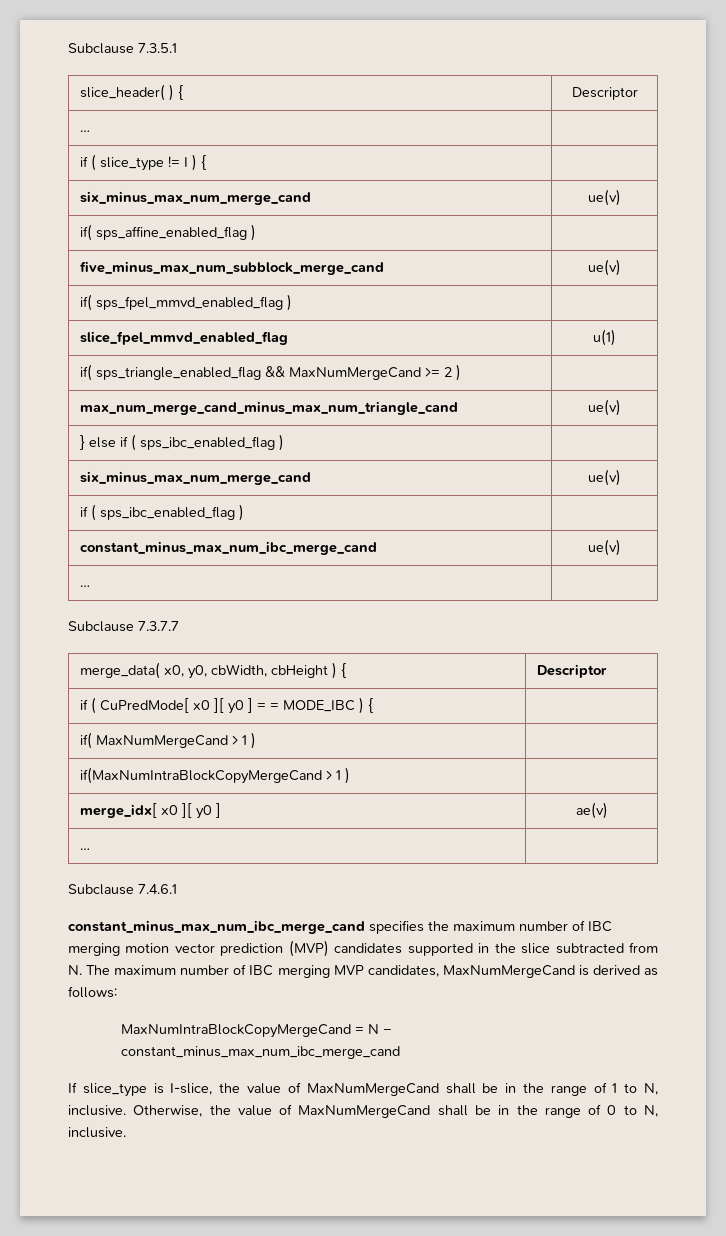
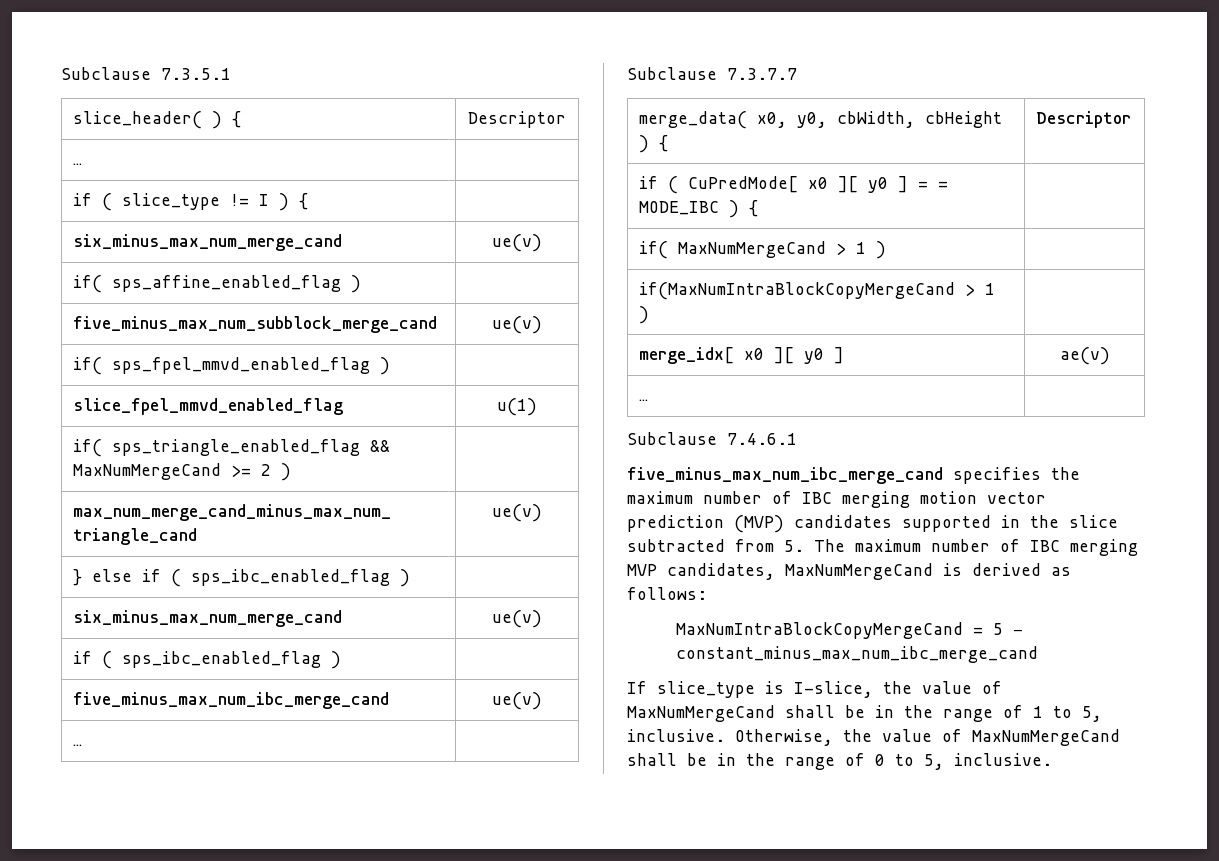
[79,541,377,555] constant_minus_max_num_ibc_merge_cand -> [72,692,389,709] five_minus_max_num_ibc_merge_cand
[68,920,365,934] constant_minus_max_num_ibc_merge_cand -> [627,467,943,484] five_minus_max_num_ibc_merge_cand
[68,965,82,975] N. -> [784,540,804,552] 5.
[367,1024,379,1034] N -> [992,623,1003,635] 5
[644,1083,658,1095] N, -> [1082,706,1102,722] 5,
[644,1105,659,1117] N, -> [924,754,944,770] 5,

